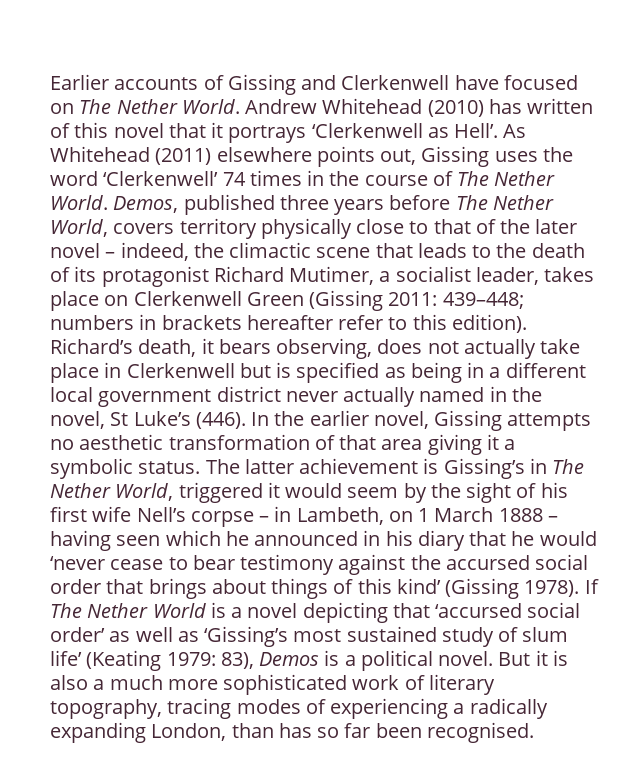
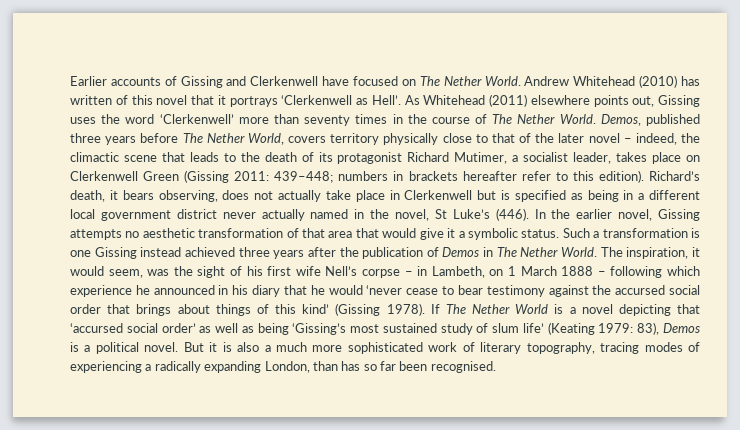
[222,172,246,186] 74 -> [238,114,351,126] more than seventy
[427,434,482,455] giving -> [355,228,444,240] that would give
[205,458,585,479] [50,482,427,503] The latter achievement is Gissing’s in The Nether World, triggered it would seem by -> [562,228,701,238] [70,247,700,259] [70,266,170,278] Such a transformation is one Gissing instead achieved three years after the publication of Demos in The Nether World. The inspiration, it would seem, was
[50,530,221,551] having seen which -> [610,266,701,278] [70,285,132,297] following which experience
(199, 636) none -> [257,323,289,335] being

